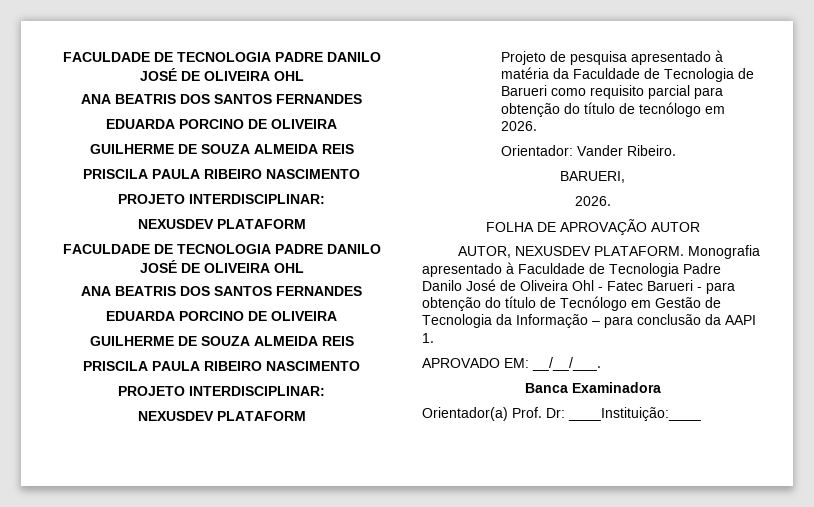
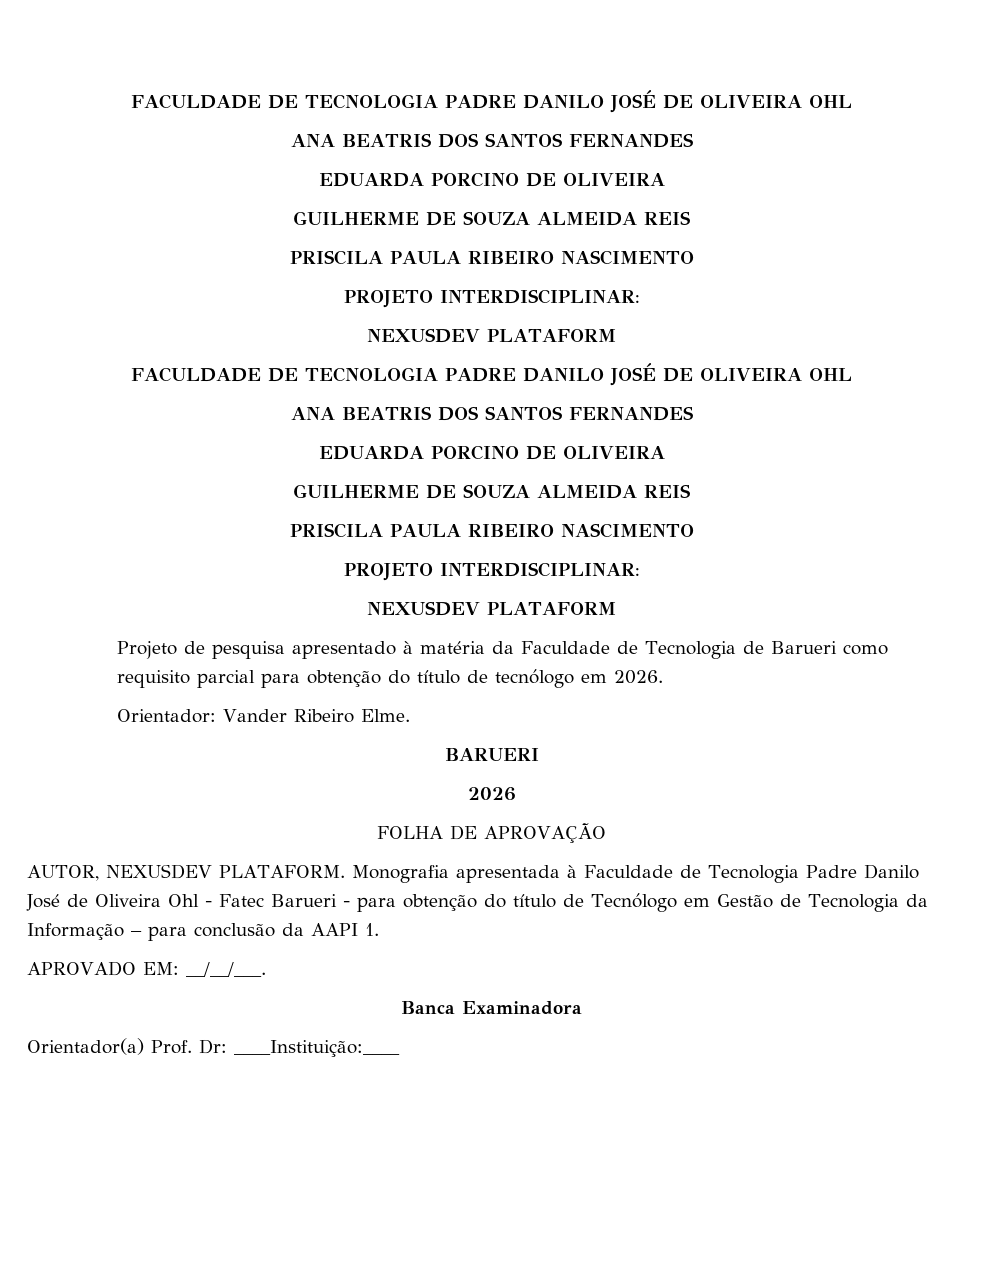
[626,145,676,156] [560,171,625,183] [574,196,611,206] Ribeiro. // BARUERI, // 2026. -> [293,709,410,723] [444,748,539,761] [467,787,516,801] Ribeiro Elme. // BARUERI // 2026
[650,222,700,232] AUTOR -> (607, 833) none
[422,263,502,277] apresentado -> [455,865,560,883] apresentada

